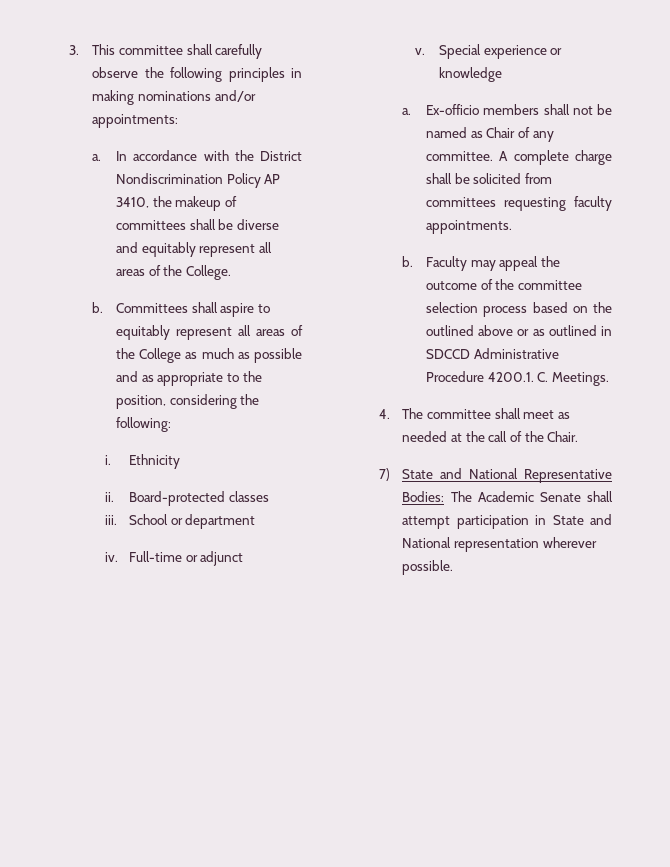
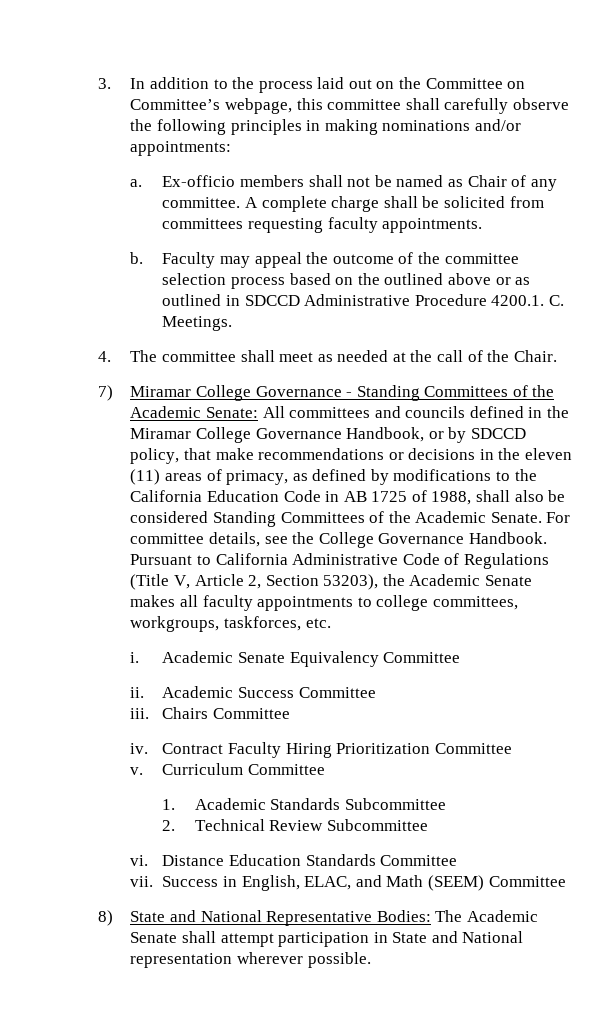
[92,44,116,55] This -> [130,77,526,93] [130,98,323,114] In addition to the process laid out on the Committee on Committee’s webpage, this
[92,150,302,161] [116,173,281,188] [116,196,238,211] [116,219,280,230] [116,242,273,257] [116,265,232,280] [92,302,271,317] [116,325,303,340] [116,348,302,363] [116,371,262,386] [116,394,260,409] [116,417,172,432] [105,454,181,469] [105,491,269,506] [105,514,256,529] [105,551,244,566] [415,44,563,59] [439,67,503,82] // a. In accordance with the District Nondiscrimination Policy AP 3410, the makeup of committees shall be diverse and equitably represent all areas of the College. // b. Committees shall aspire to equitably represent all areas of the College as much as possible and as appropriate to the position, considering the following: // i. Ethnicity // ii. Board-protected classes // iii. School or department // iv. Full-time or adjunct // v. Special experience or knowledge -> (232, 148) none
(390, 474) none -> [130,385,555,401] [130,406,570,418] [130,427,526,443] [130,448,573,464] [130,469,537,485] [130,490,566,505] [130,511,571,527] [130,532,547,548] [130,553,549,569] [130,574,533,590] [130,595,518,611] [130,616,331,632] [130,651,461,667] [130,686,376,698] [130,707,291,719] [130,742,512,758] [130,763,326,775] [162,798,446,810] [162,819,428,831] [130,854,458,866] [130,875,566,891] [98,910,114,926] Miramar College Governance - Standing Committees of the Academic Senate: All committees and councils defined in the Miramar College Governance Handbook, or by SDCCD policy, that make recommendations or decisions in the eleven (11) areas of primacy, as defined by modifications to the California Education Code in AB 1725 of 1988, shall also be considered Standing Committees of the Academic Senate. For committee details, see the College Governance Handbook. Pursuant to California Administrative Code of Regulations (Title V, Article 2, Section 53203), the Academic Senate makes all faculty appointments to college committees, workgroups, taskforces, etc. // i. Academic Senate Equivalency Committee // ii. Academic Success Committee // iii. Chairs Committee // iv. Contract Faculty Hiring Prioritization Committee // v. Curriculum Committee // 1. Academic Standards Subcommittee // 2. Technical Review Subcommittee // vi. Distance Education Standards Committee // vii. Success in English, ELAC, and Math (SEEM) Committee // 8)

